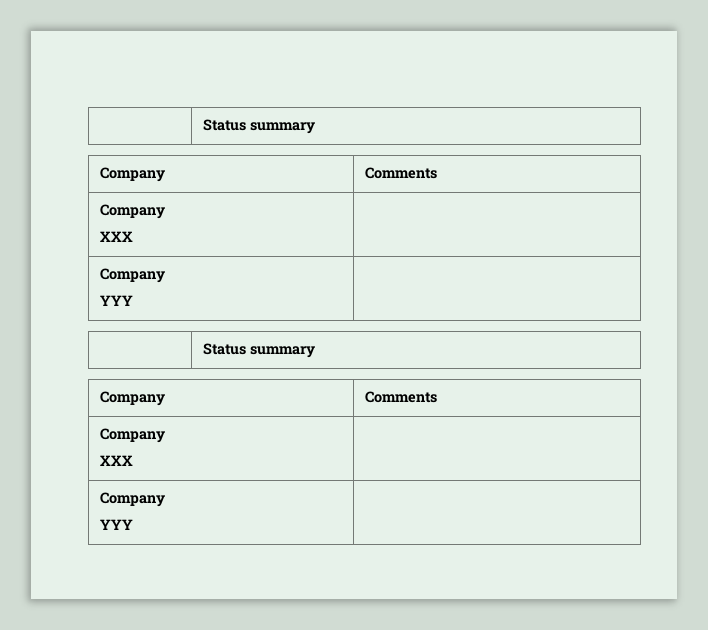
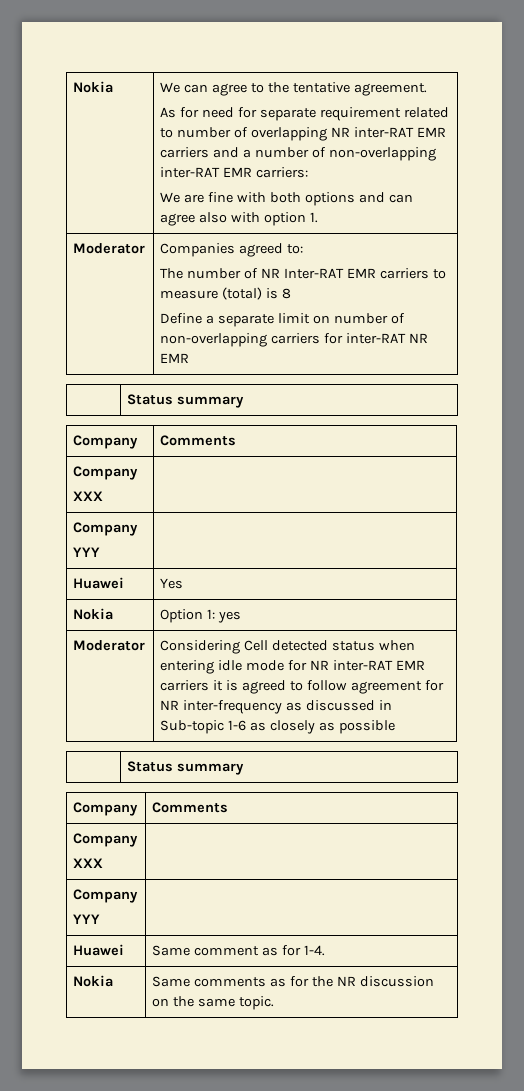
[202,119,315,134] [99,167,165,182] [364,167,437,179] [99,204,165,219] [99,231,133,242] [99,268,165,283] [99,295,133,306] [202,343,315,358] [99,391,165,406] [364,391,437,403] [99,428,165,443] [99,455,133,466] [99,492,165,507] [99,519,133,530] | Status summary // Company | Comments // Company // XXX | // Company // YYY | // | Status summary // Company | Comments // Company // XXX | // Company // YYY | -> [73,81,114,93] [160,82,427,96] [160,107,449,121] [160,127,446,141] [160,147,436,161] [160,167,308,178] [160,192,413,206] [160,212,318,226] [73,243,146,254] [160,243,303,257] [160,268,446,279] [160,287,291,300] [160,313,405,327] [160,333,428,347] [160,353,190,363] [127,394,245,408] [73,435,139,449] [160,435,237,446] [73,466,139,480] [73,491,104,501] [73,522,139,536] [73,547,101,557] [73,577,125,589] [160,578,184,589] [73,608,114,620] [160,609,241,623] [73,640,146,651] [160,640,415,654] [160,660,425,674] [160,680,444,694] [160,700,392,714] [160,720,395,734] [127,761,245,775] [73,802,139,816] [152,802,229,813] [73,833,139,847] [73,858,104,868] [73,889,139,903] [73,914,101,924] [73,944,125,956] [152,945,325,956] [73,975,114,987] [152,976,434,987] [152,996,274,1010] Nokia | We can agree to the tentative agreement. // As for need for separate requirement related to number of overlapping NR inter-RAT EMR carriers and a number of non-overlapping inter-RAT EMR carriers: // We are fine with both options and can agree also with option 1. // Moderator | Companies agreed to: // The number of NR Inter-RAT EMR carriers to measure (total) is 8 // Define a separate limit on number of non-overlapping carriers for inter-RAT NR EMR // | Status summary // Company | Comments // Company // XXX | // Company // YYY | // Huawei | Yes // Nokia | Option 1: yes // Moderator | Considering Cell detected status when entering idle mode for NR inter-RAT EMR carriers it is agreed to follow agreement for NR inter-frequency as discussed in Sub-topic 1-6 as closely as possible // | Status summary // Company | Comments // Company // XXX | // Company // YYY | // Huawei | Same comment as for 1-4. // Nokia | Same comments as for the NR discussion on the same topic.

